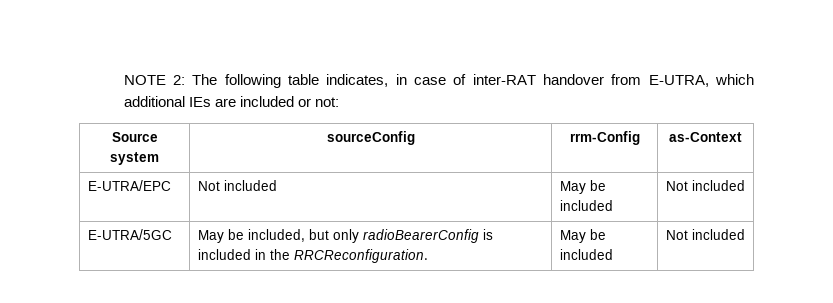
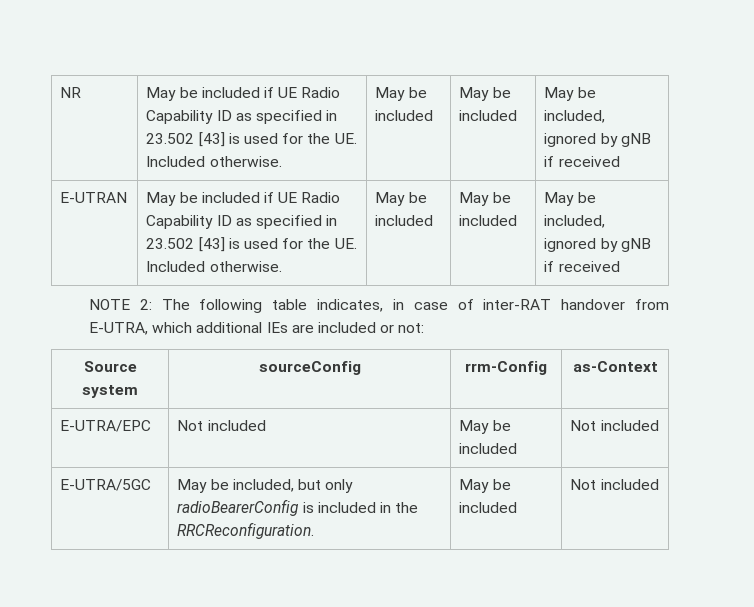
(123, 80) none -> [60,87,82,98] [146,87,341,101] [146,110,338,124] [146,132,357,147] [146,156,282,167] [375,87,427,101] [375,110,434,121] [459,87,511,101] [459,110,518,121] [544,87,596,101] [544,110,606,123] [544,133,651,147] [544,156,620,167] [60,192,128,203] [146,192,341,206] [146,215,338,229] [146,237,357,252] [146,261,282,272] [375,192,427,206] [375,215,434,226] [459,192,511,206] [459,215,518,226] [544,192,596,206] [544,215,606,228] [544,238,651,252] [544,261,620,272] NR | May be included if UE Radio Capability ID as specified in 23.502 [43] is used for the UE. Included otherwise. | May be included | May be included | May be included, ignored by gNB if received // E-UTRAN | May be included if UE Radio Capability ID as specified in 23.502 [43] is used for the UE. Included otherwise. | May be included | May be included | May be included, ignored by gNB if received //

